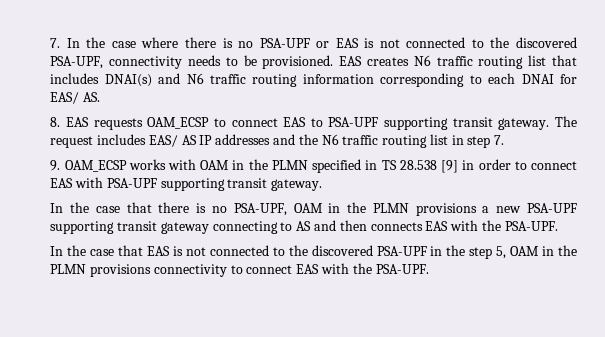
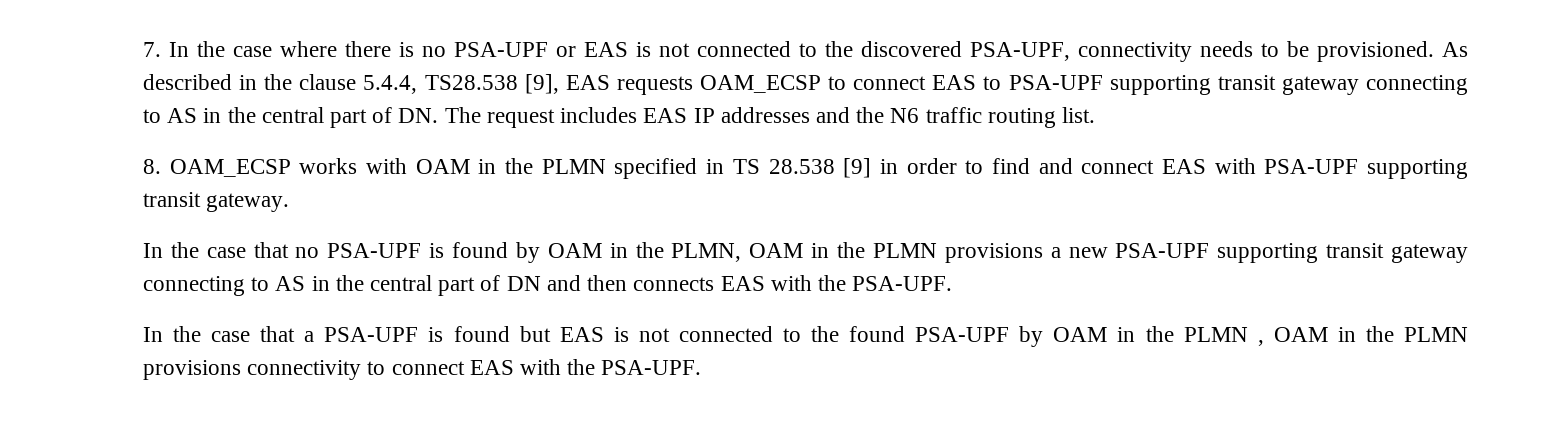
[339,55,577,69] [50,73,577,87] [50,92,101,104] [50,117,61,127] EAS creates N6 traffic routing list that includes DNAI(s) and N6 traffic routing information corresponding to each DNAI for EAS/ AS. // 8. -> [1442,42,1469,57] [142,74,559,94] As described in the clause 5.4.4, TS28.538 [9],
[498,118,550,130] gateway. -> [1281,75,1469,95] [142,107,439,128] gateway connecting to AS in the central part of DN.
[148,135,197,147] EAS/ AS -> [643,108,688,123] EAS
[429,134,505,148] [50,160,61,171] list in step 7. // 9. -> [1061,107,1095,123] [142,159,161,174] list. // 8.
(527, 165) none -> [991,158,1073,174] find and
[158,202,287,216] there is no PSA-UPF, -> [295,242,742,263] no PSA-UPF is found by OAM in the PLMN,
(312, 226) none -> [311,275,541,296] in the central part of DN
[147,245,507,259] EAS is not connected to the discovered PSA-UPF in the step 5, -> [304,326,1264,347] a PSA-UPF is found but EAS is not connected to the found PSA-UPF by OAM in the PLMN ,

